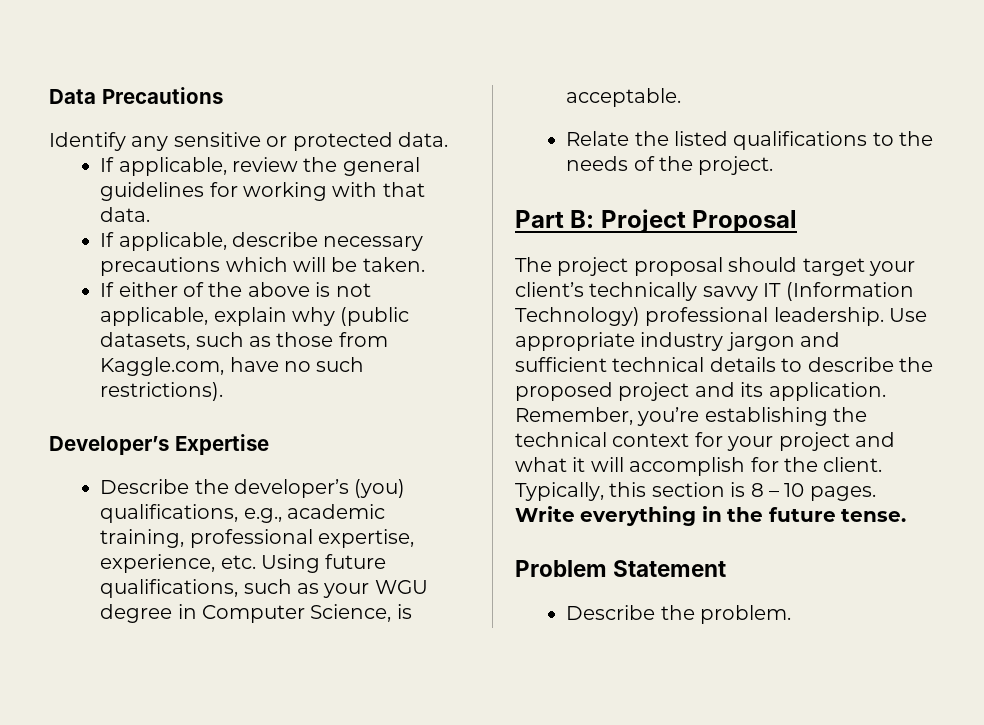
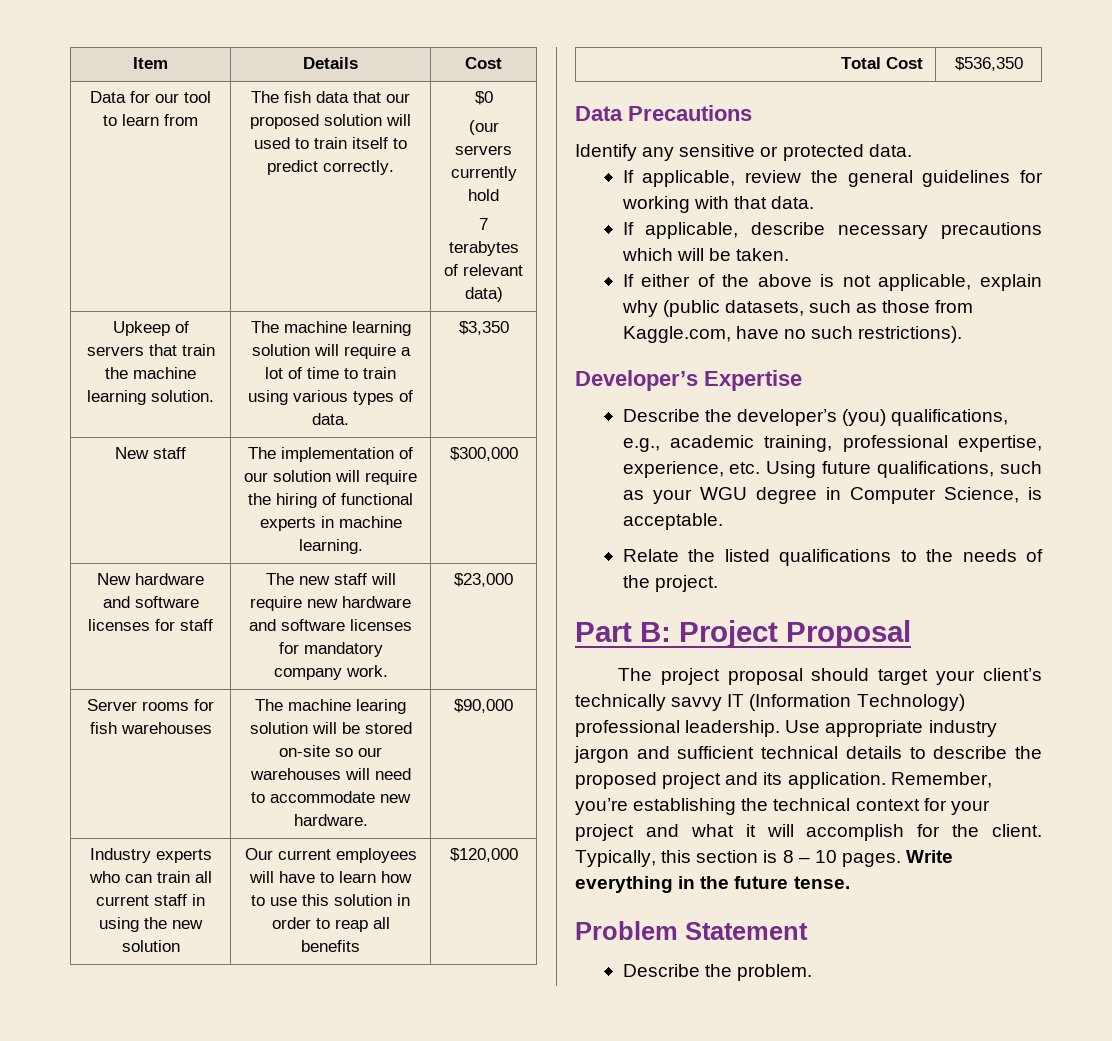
(49, 96) none -> [133,57,168,69] [303,57,358,69] [465,57,502,69] [90,91,211,103] [103,114,198,126] [251,91,410,103] [250,114,411,129] [254,137,407,149] [267,160,394,175] [474,91,493,105] [468,120,499,135] [455,145,512,155] [450,166,517,181] [468,189,499,201] [479,218,488,230] [448,241,519,256] [444,264,523,276] [464,287,503,302] [112,321,189,336] [86,344,215,356] [105,367,196,379] [87,390,214,405] [250,321,411,336] [251,344,411,359] [265,367,396,379] [248,390,413,405] [312,413,349,425] [458,321,509,335] [115,447,186,459] [248,447,413,462] [244,470,417,485] [248,493,413,508] [259,516,402,531] [298,539,363,554] [449,447,518,461] [97,573,204,585] [102,596,199,608] [88,619,213,631] [265,573,396,585] [250,596,411,611] [249,619,412,631] [278,642,383,657] [273,665,388,680] [454,573,513,587] [87,699,214,711] [89,722,212,734] [255,699,406,714] [249,722,412,734] [279,745,382,757] [249,768,411,780] [251,791,411,803] [293,814,368,826] [454,699,513,713] [89,848,212,863] [88,871,212,883] [96,894,205,906] [99,917,203,932] [121,940,180,952] [244,848,417,863] [249,871,412,883] [251,894,410,906] [271,917,390,932] [301,940,360,952] [449,848,518,862] [841,57,924,69] [954,57,1023,71] Item | Details | Cost // Data for our tool to learn from | The fish data that our proposed solution will used to train itself to predict correctly. | $0 // (our servers currently hold // 7 terabytes of relevant data) // Upkeep of servers that train the machine learning solution. | The machine learning solution will require a lot of time to train using various types of data. | $3,350 // New staff | The implementation of our solution will require the hiring of functional experts in machine learning. | $300,000 // New hardware and software licenses for staff | The new staff will require new hardware and software licenses for mandatory company work. | $23,000 // Server rooms for fish warehouses | The machine learing solution will be stored on-site so our warehouses will need to accommodate new hardware. | $90,000 // Industry experts who can train all current staff in using the new solution | Our current employees will have to learn how to use this solution in order to reap all benefits | $120,000 // Total Cost | $536,350 //

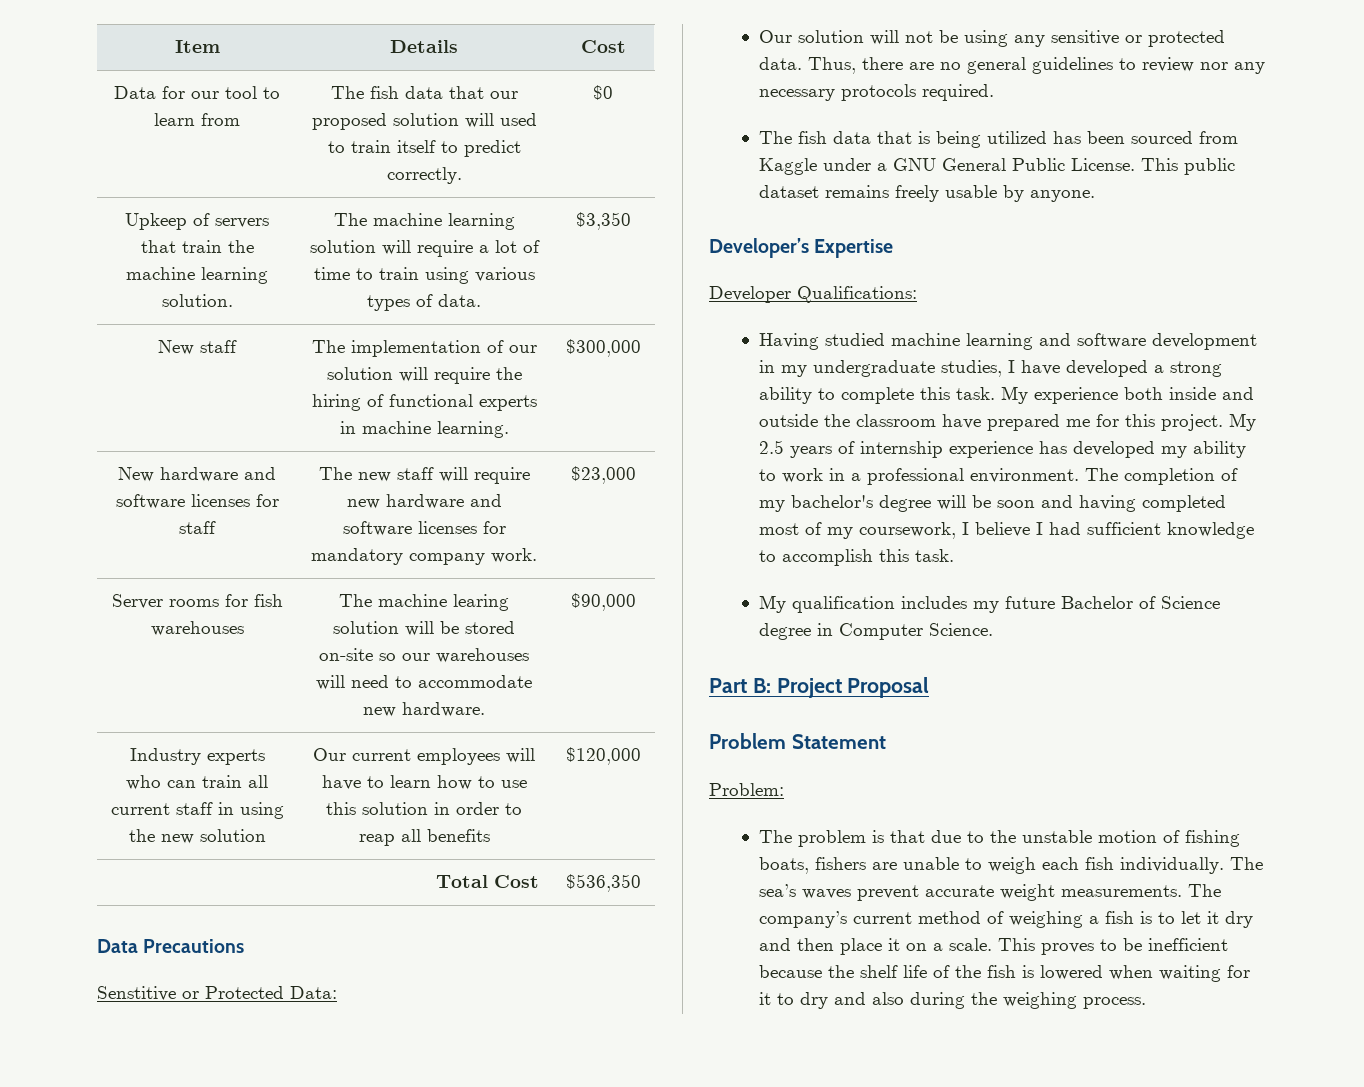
[468,120,499,135] [455,145,512,155] [450,166,517,181] [468,189,499,201] [479,218,488,230] [448,241,519,256] [444,264,523,276] [464,287,503,302] // (our servers currently hold // 7 terabytes of relevant data) -> (613, 92) none
[575,144,637,161] Identify -> [97,986,337,1001] [759,30,1009,47] Senstitive or Protected Data: // Our solution will not be using
[622,170,1043,187] [621,196,814,213] [622,222,1042,239] [621,248,789,261] [622,274,1042,291] [621,300,974,317] [622,326,963,343] [575,370,802,391] [622,409,1009,426] [622,435,1042,452] [622,461,1042,478] [622,487,1042,504] [622,513,723,530] [622,549,1043,566] [622,575,718,592] [575,620,911,648] [617,668,1042,685] [575,694,965,711] [575,720,997,737] [574,746,1042,763] [575,772,992,789] [575,798,990,815] [575,824,1042,841] [575,850,954,867] [575,876,850,893] [575,921,808,940] [622,964,812,981] // If applicable, review the general guidelines for working with that data. // If applicable, describe necessary precautions which will be taken. // If either of the above is not applicable, explain why (public datasets, such as those from Kaggle.com, have no such restrictions). // Developer’s Expertise // Describe the developer’s (you) qualifications, e.g., academic training, professional expertise, experience, etc. Using future qualifications, such as your WGU degree in Computer Science, is acceptable. // Relate the listed qualifications to the needs of the project. // Part B: Project Proposal // The project proposal should target your client’s technically savvy IT (Information Technology) professional leadership. Use appropriate industry jargon and sufficient technical details to describe the proposed project and its application. Remember, you’re establishing the technical context for your project and what it will accomplish for the client. Typically, this section is 8 – 10 pages. Write everything in the future tense. // Problem Statement // Describe the problem. -> [808,57,1266,74] [759,84,995,101] [759,131,1239,148] [759,158,1236,175] [759,185,1096,202] [709,238,894,258] [709,286,917,303] [759,333,1258,350] [759,360,1223,377] [759,386,1255,404] [759,413,1257,431] [759,440,1247,458] [759,468,1239,485] [759,495,1227,512] [759,522,1255,539] [759,549,955,566] [759,595,1221,613] [759,623,994,640] [709,677,930,698] [709,733,886,749] [709,783,784,796] [759,830,1241,847] [759,857,1264,874] [759,884,1222,901] [759,911,1254,928] [759,938,1229,955] [759,965,1251,982] [759,992,1147,1009] Thus, there are no general guidelines to review nor any necessary protocols required. // The fish data that is being utilized has been sourced from Kaggle under a GNU General Public License. This public dataset remains freely usable by anyone. // Developer’s Expertise // Developer Qualifications: // Having studied machine learning and software development in my undergraduate studies, I have developed a strong ability to complete this task. My experience both inside and outside the classroom have prepared me for this project. My 2.5 years of internship experience has developed my ability to work in a professional environment. The completion of my bachelor's degree will be soon and having completed most of my coursework, I believe I had sufficient knowledge to accomplish this task. // My qualification includes my future Bachelor of Science degree in Computer Science. // Part B: Project Proposal // Problem Statement // Problem: // The problem is that due to the unstable motion of fishing boats, fishers are unable to weigh each fish individually. The sea’s waves prevent accurate weight measurements. The company’s current method of weighing a fish is to let it dry and then place it on a scale. This proves to be inefficient because the shelf life of the fish is lowered when waiting for it to dry and also during the weighing process.

